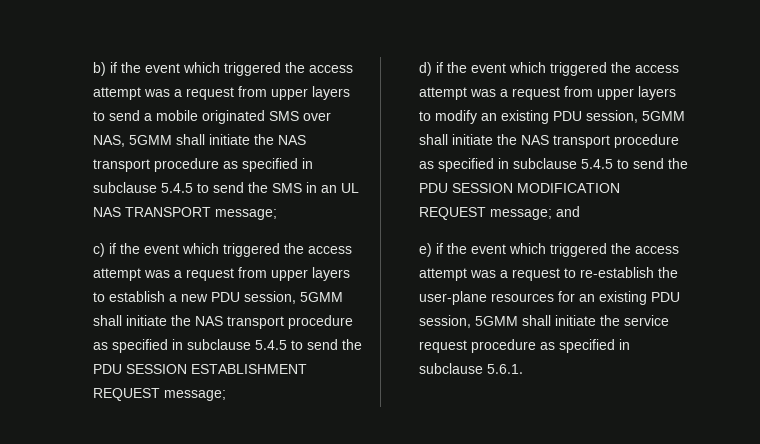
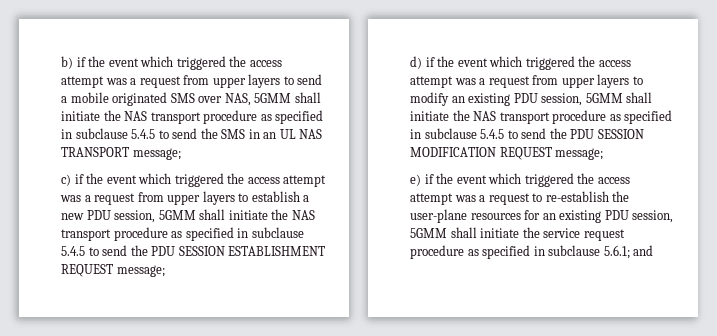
[556,206,581,217] and -> (604, 154) none
[487,364,524,374] 5.6.1. -> [603,245,654,259] 5.6.1; and

